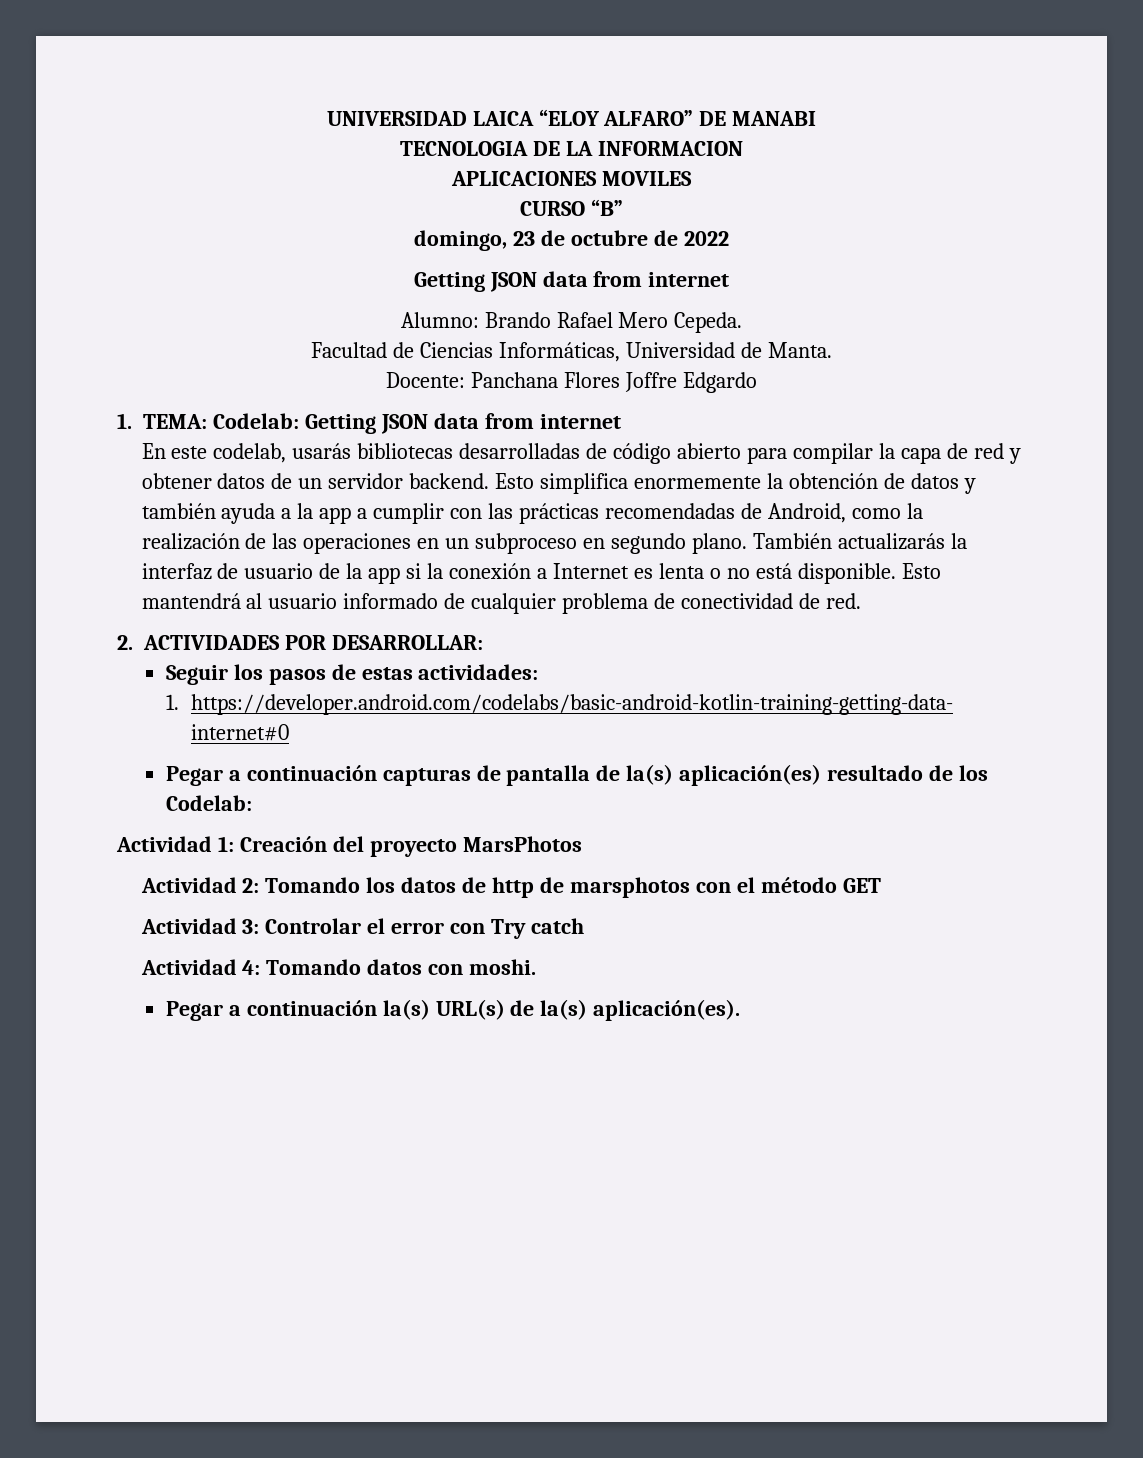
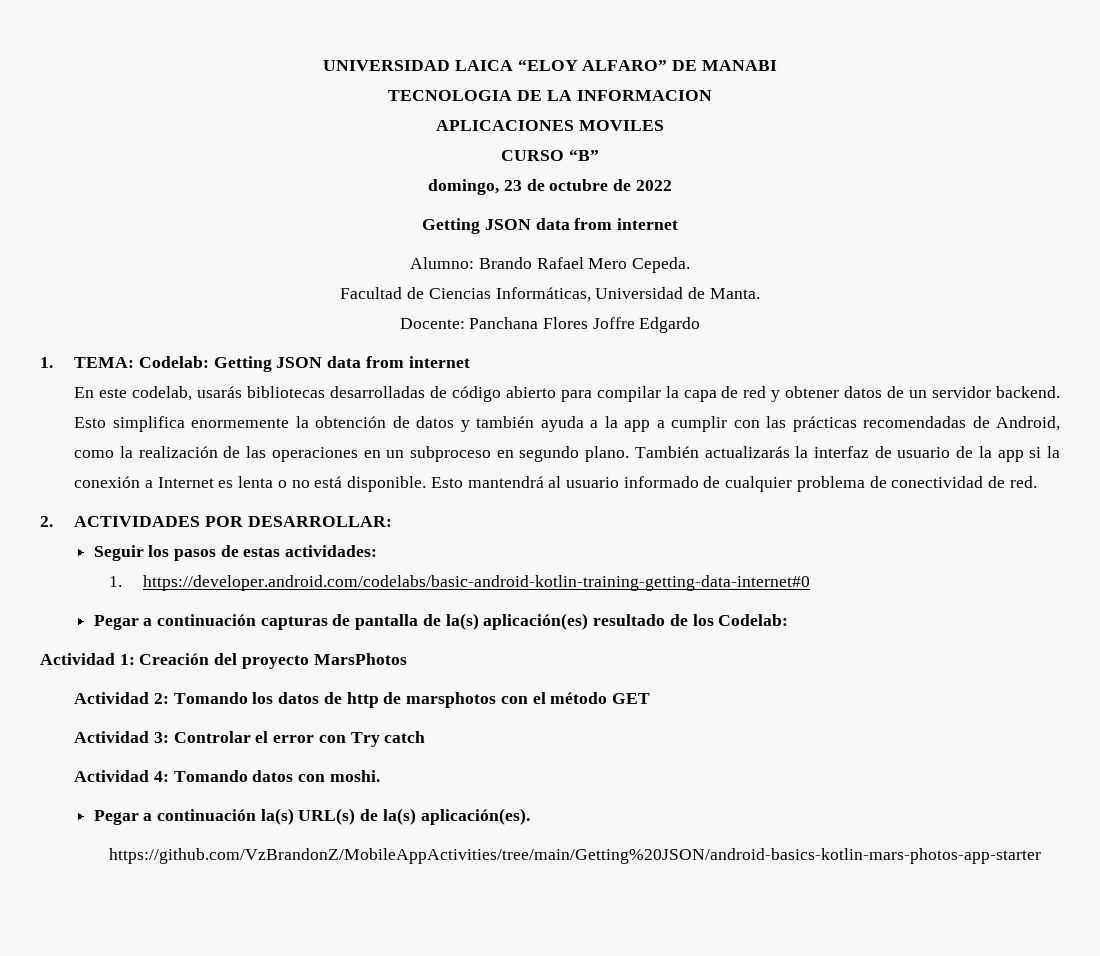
(741, 1010) none -> [108,848,1041,864] // https://github.com/VzBrandonZ/MobileAppActivities/tree/main/Getting%20JSON/android-basics-kotlin-mars-photos-app-starter

